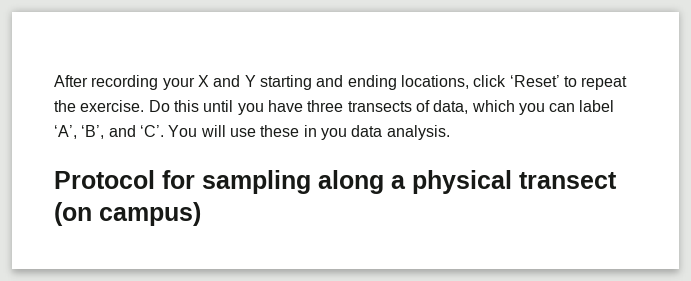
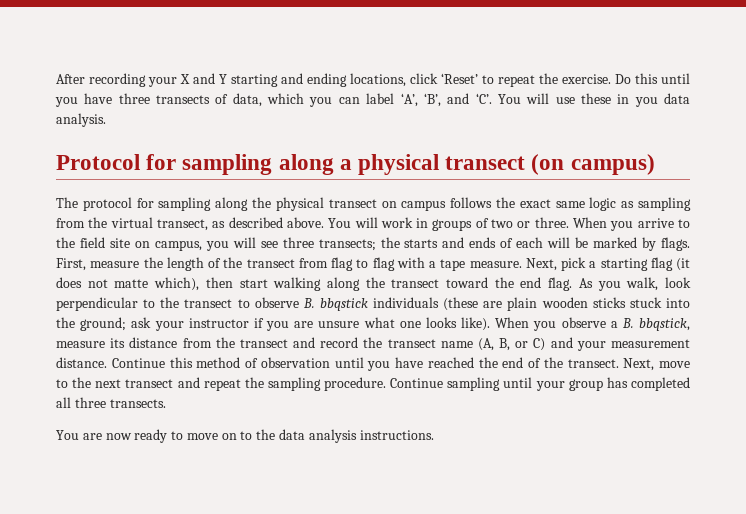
(201, 214) none -> [56,197,691,211] [56,217,690,231] [56,237,690,251] [56,257,690,271] [56,277,691,291] [56,297,690,311] [56,317,690,331] [56,337,690,351] [56,357,690,371] [56,377,690,391] [56,397,166,408] [56,429,434,443] // The protocol for sampling along the physical transect on campus follows the exact same logic as sampling from the virtual transect, as described above. You will work in groups of two or three. When you arrive to the field site on campus, you will see three transects; the starts and ends of each will be marked by flags. First, measure the length of the transect from flag to flag with a tape measure. Next, pick a starting flag (it does not matte which), then start walking along the transect toward the end flag. As you walk, look perpendicular to the transect to observe B. bbqstick individuals (these are plain wooden sticks stuck into the ground; ask your instructor if you are unsure what one looks like). When you observe a B. bbqstick, measure its distance from the transect and record the transect name (A, B, or C) and your measurement distance. Continue this method of observation until you have reached the end of the transect. Next, move to the next transect and repeat the sampling procedure. Continue sampling until your group has completed all three transects. // You are now ready to move on to the data analysis instructions.

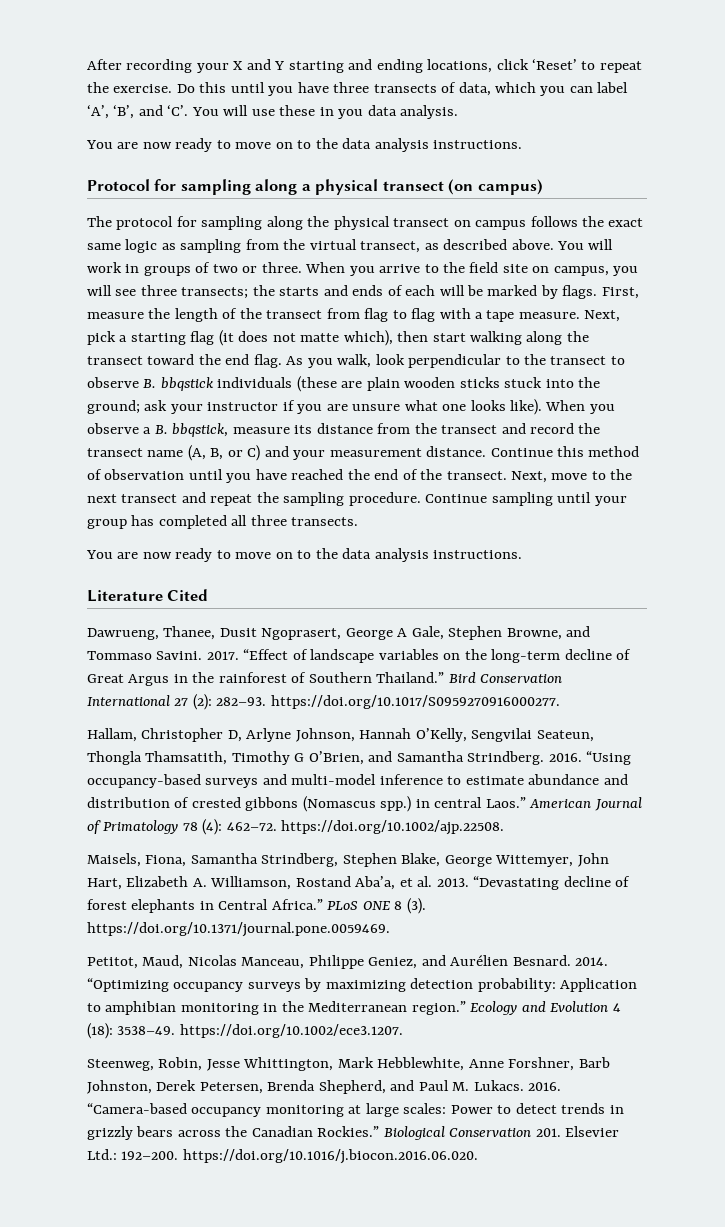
(106, 120) none -> [86,138,523,152] // You are now ready to move on to the data analysis instructions.
(434, 435) none -> [87,589,209,602] [87,626,591,640] [87,649,632,663] [87,672,563,686] [87,694,560,710] [87,728,594,742] [87,751,632,765] [87,774,628,788] [87,796,642,812] [87,819,505,835] [87,853,609,867] [87,876,631,890] [87,898,426,914] [87,922,390,937] [87,955,609,969] [87,978,638,992] [87,1001,621,1015] [87,1023,403,1039] [87,1057,610,1071] [87,1080,562,1094] [87,1103,624,1117] [87,1126,620,1140] [87,1149,478,1164] // Literature Cited // Dawrueng, Thanee, Dusit Ngoprasert, George A Gale, Stephen Browne, and Tommaso Savini. 2017. “Effect of landscape variables on the long-term decline of Great Argus in the rainforest of Southern Thailand.” Bird Conservation International 27 (2): 282–93. https://doi.org/10.1017/S0959270916000277. // Hallam, Christopher D, Arlyne Johnson, Hannah O’Kelly, Sengvilai Seateun, Thongla Thamsatith, Timothy G O’Brien, and Samantha Strindberg. 2016. “Using occupancy-based surveys and multi-model inference to estimate abundance and distribution of crested gibbons (Nomascus spp.) in central Laos.” American Journal of Primatology 78 (4): 462–72. https://doi.org/10.1002/ajp.22508. // Maisels, Fiona, Samantha Strindberg, Stephen Blake, George Wittemyer, John Hart, Elizabeth A. Williamson, Rostand Aba’a, et al. 2013. “Devastating decline of forest elephants in Central Africa.” PLoS ONE 8 (3). https://doi.org/10.1371/journal.pone.0059469. // Petitot, Maud, Nicolas Manceau, Philippe Geniez, and Aurélien Besnard. 2014. “Optimizing occupancy surveys by maximizing detection probability: Application to amphibian monitoring in the Mediterranean region.” Ecology and Evolution 4 (18): 3538–49. https://doi.org/10.1002/ece3.1207. // Steenweg, Robin, Jesse Whittington, Mark Hebblewhite, Anne Forshner, Barb Johnston, Derek Petersen, Brenda Shepherd, and Paul M. Lukacs. 2016. “Camera-based occupancy monitoring at large scales: Power to detect trends in grizzly bears across the Canadian Rockies.” Biological Conservation 201. Elsevier Ltd.: 192–200. https://doi.org/10.1016/j.biocon.2016.06.020.

